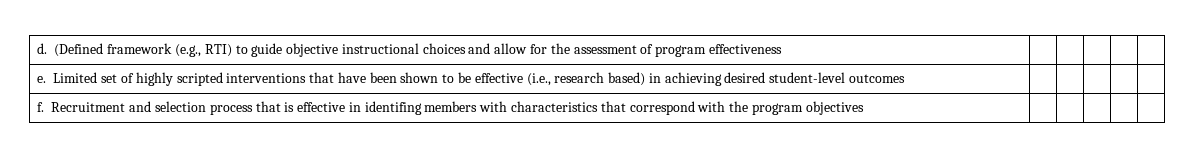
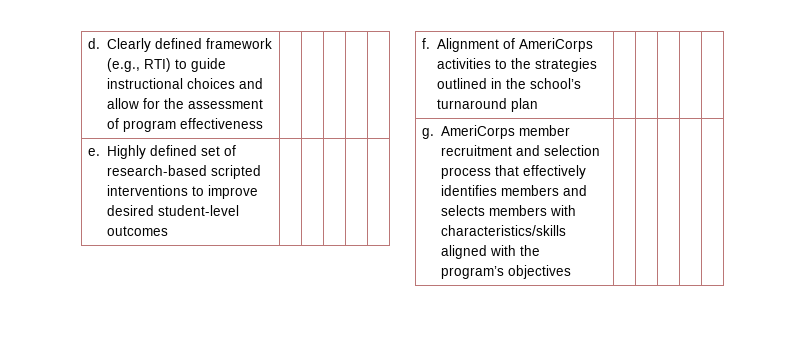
[54,43,104,57] (Defined -> [106,38,202,52] Clearly defined
[286,43,339,57] objective -> (226, 65) none
[53,72,98,83] Limited -> [106,145,197,159] Highly defined
[135,72,173,86] highly -> [106,165,207,176] research-based
[309,72,906,86] [37,101,695,115] that have been shown to be effective (i.e., research based) in achieving desired student-level outcomes | | | | | // f. Recruitment and selection process that is effective in identifing members with characteristics that correspond -> [191,185,258,199] [106,205,239,216] [106,226,168,236] [422,38,593,52] [436,58,597,72] [436,78,581,89] [436,98,538,112] [422,125,570,139] [440,145,600,156] [440,165,586,179] [440,185,587,196] [440,205,576,216] [440,225,566,236] [440,245,487,259] to improve desired student-level outcomes | | | | | // f. Alignment of AmeriCorps activities to the strategies outlined in the school’s turnaround plan | | | | | // g. AmeriCorps member recruitment and selection process that effectively identifies members and selects members with characteristics/skills aligned
[751,103,803,115] program -> [440,266,504,279] program’s

